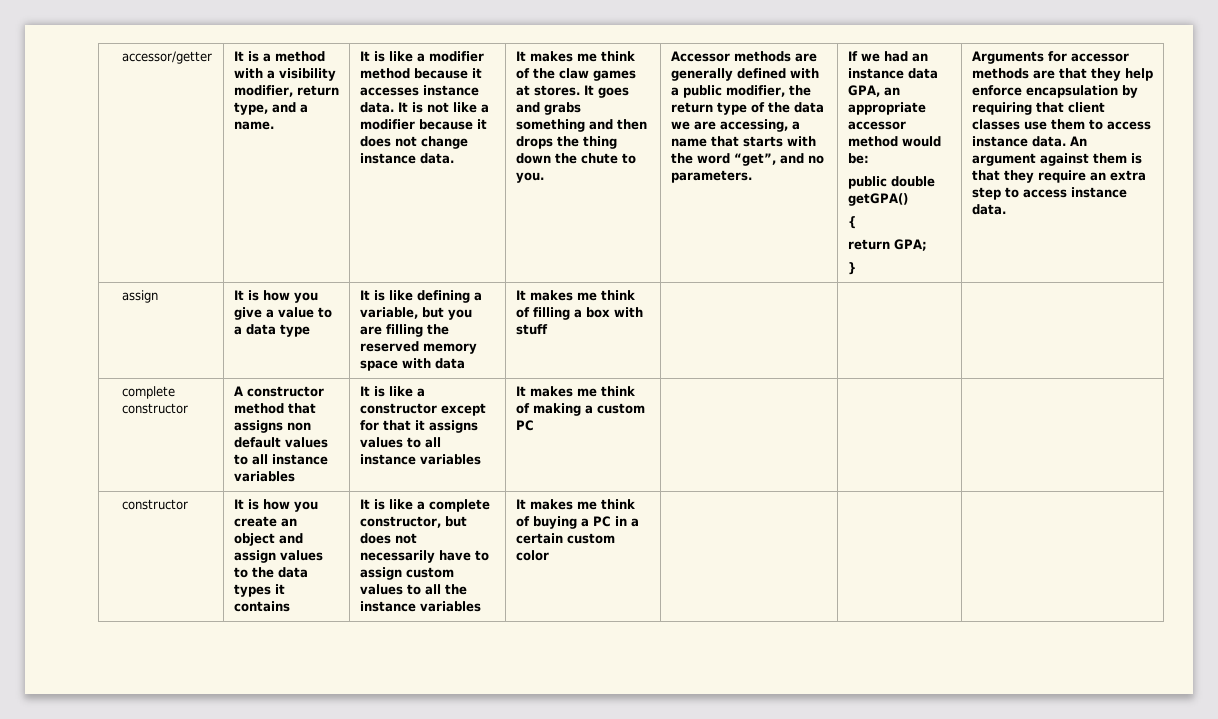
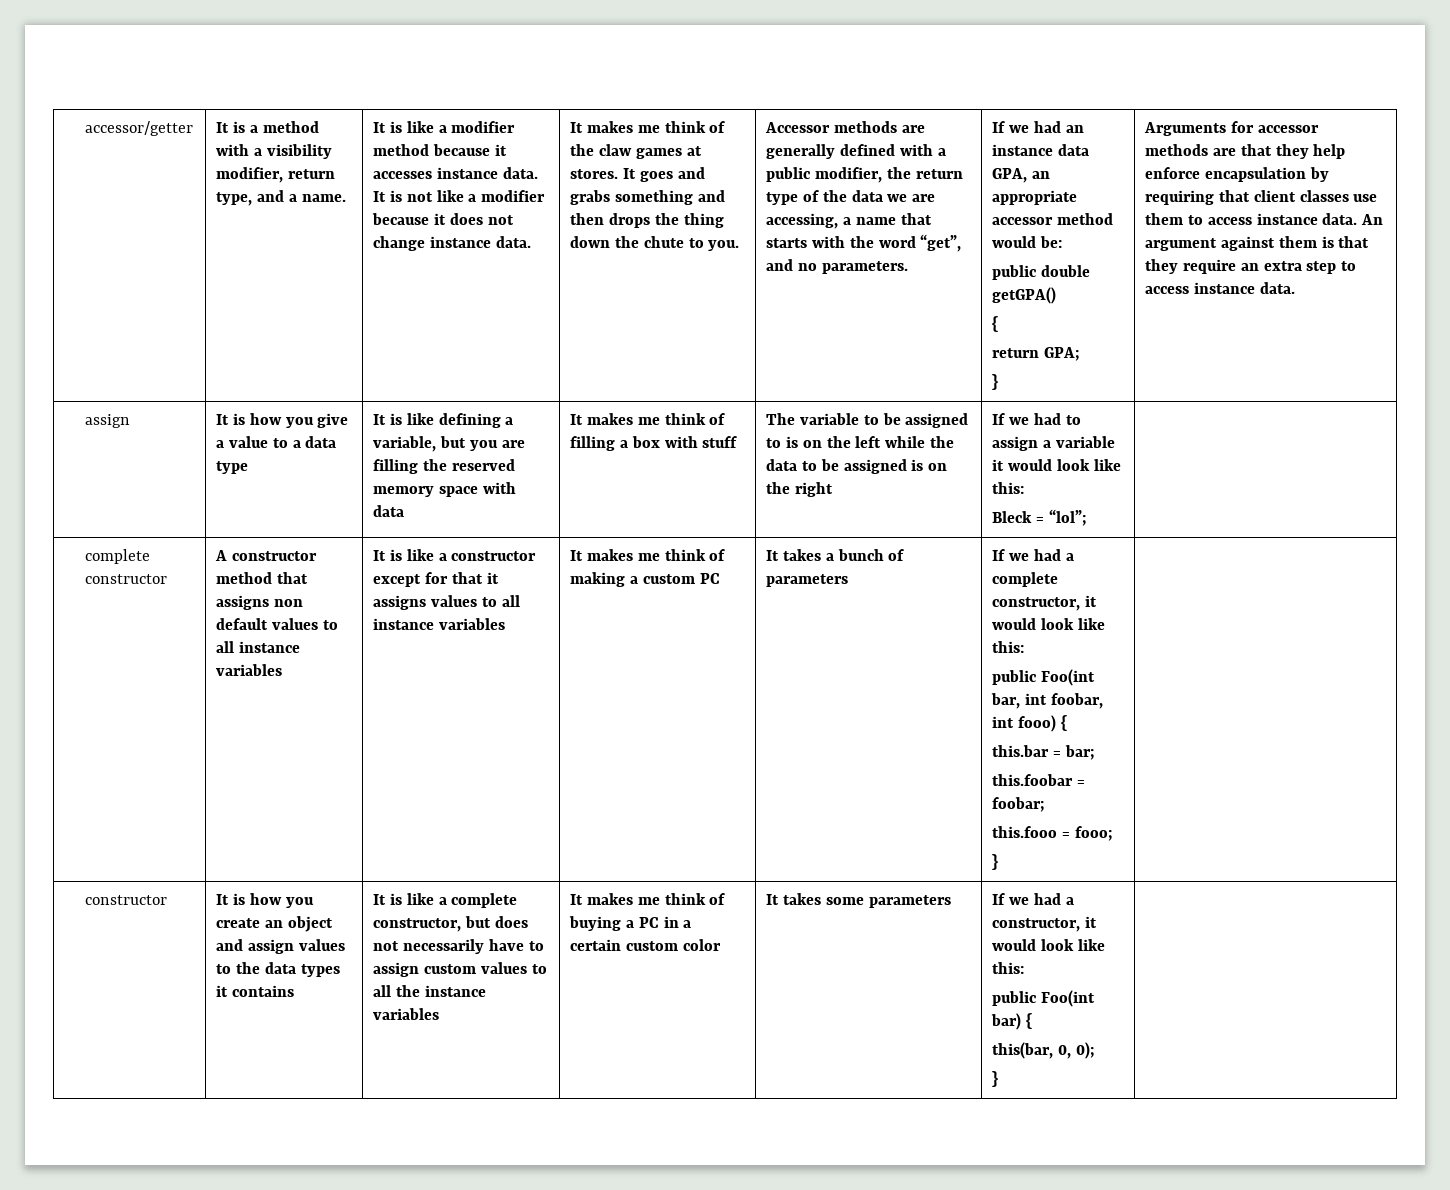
(548, 329) | -> [766,413,969,428] [766,436,954,448] [766,459,948,474] [766,482,834,497] [992,413,1081,425] [992,436,1115,451] [992,459,1121,471] [992,482,1025,494] [992,509,1087,526] The variable to be assigned to is on the left while the data to be assigned is on the right | If we had to assign a variable it would look like this: // Bleck = “lol”;
(534, 425) | -> [766,549,905,561] [766,574,849,587] [992,549,1074,561] [992,572,1059,587] [992,595,1098,611] [992,618,1105,630] [992,641,1025,653] [992,669,1096,686] [991,693,1103,709] [992,715,1067,732] [992,745,1095,760] [992,774,1086,786] [992,797,1046,812] [992,826,1113,841] [992,854,999,870] It takes a bunch of parameters | If we had a complete constructor, it would look like this: // public Foo(int bar, int foobar, int fooo) { // this.bar = bar; // this.foobar = foobar; // this.fooo = fooo; // }
(549, 555) | -> [766,893,951,908] [992,893,1074,905] [992,916,1098,932] [992,939,1105,951] [992,962,1025,974] [992,990,1096,1007] [991,1013,1033,1030] [992,1042,1095,1059] [992,1071,999,1087] It takes some parameters | If we had a constructor, it would look like this: // public Foo(int bar) { // this(bar, 0, 0); // }

